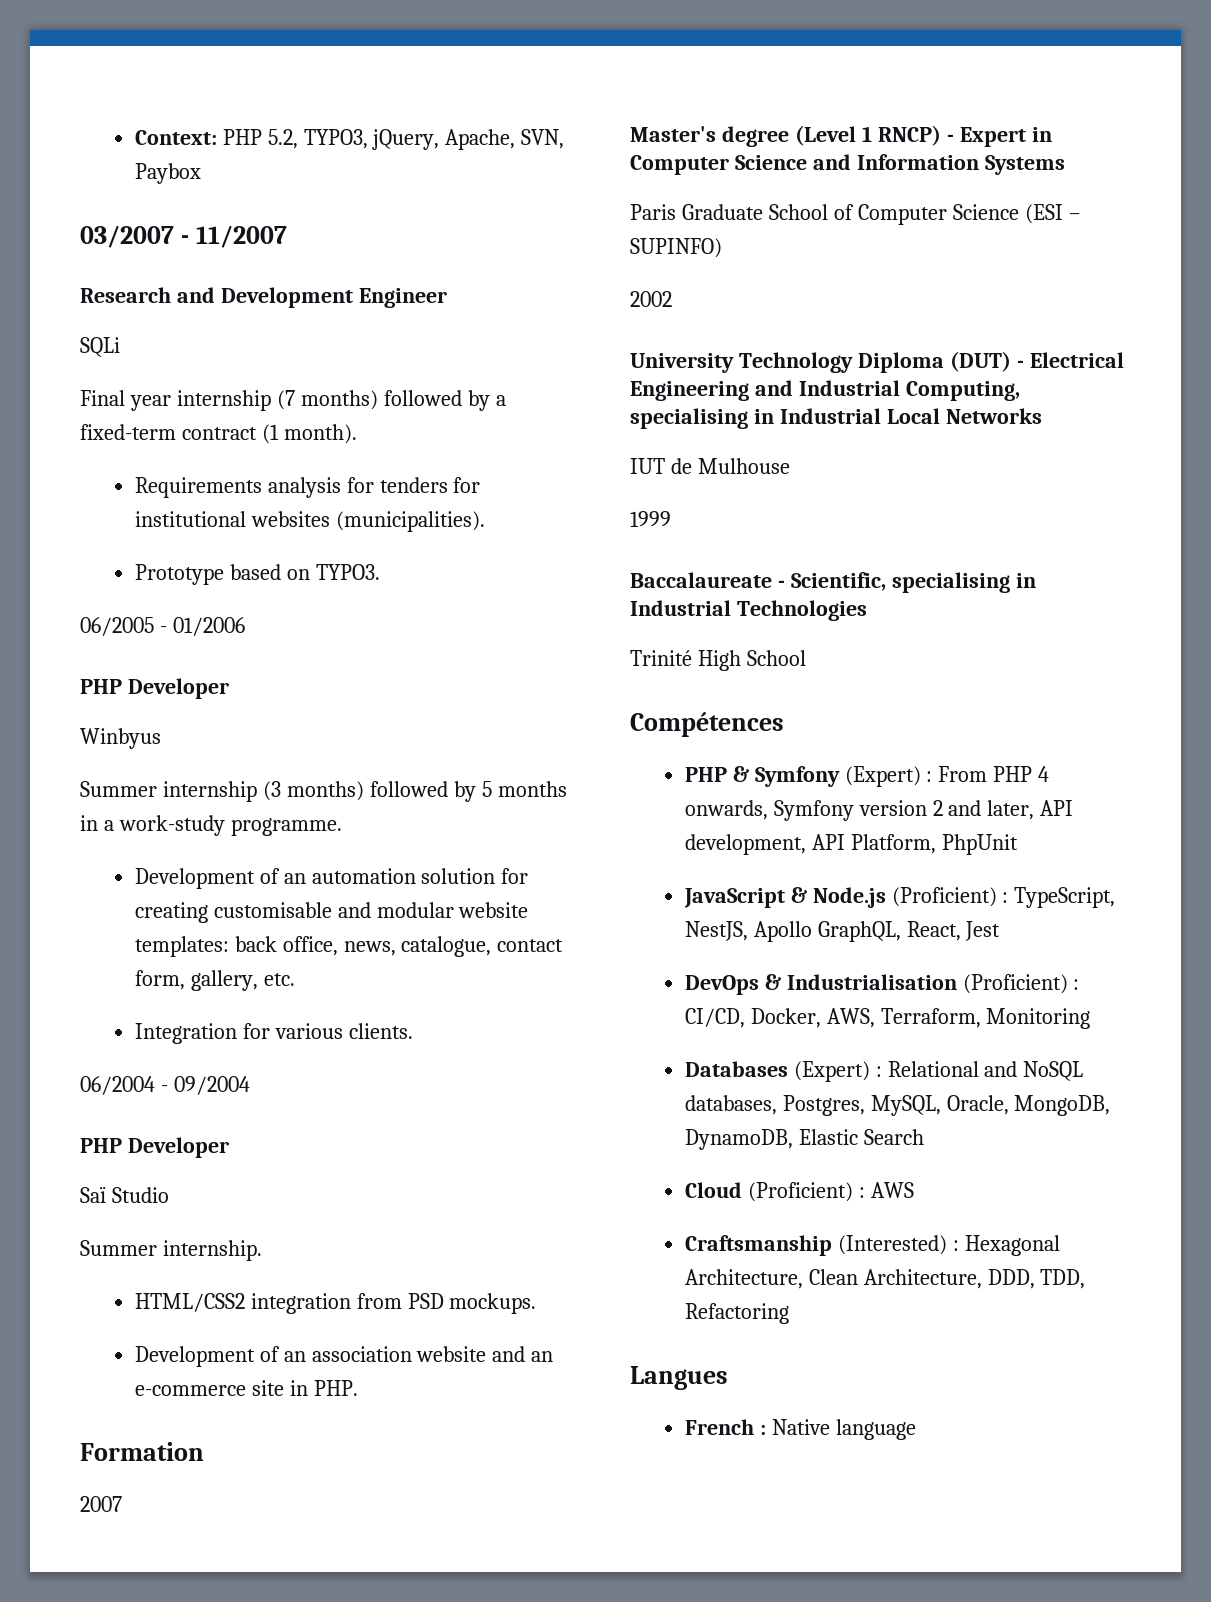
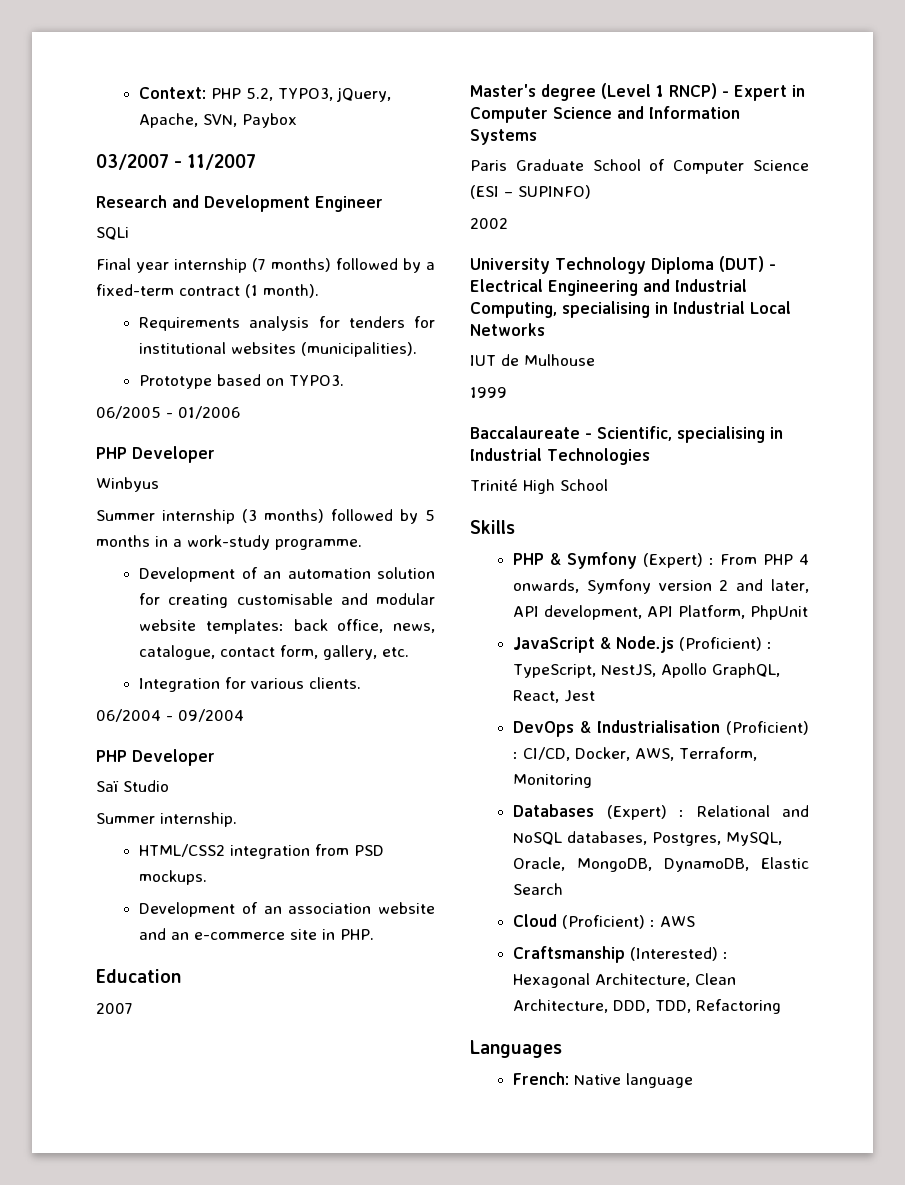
[80,1442,204,1461] Formation -> [96,969,181,983] Education
[630,712,784,737] Compétences -> [470,520,515,534] Skills
[630,1366,728,1390] [684,1419,766,1435] Langues // French : -> [470,1040,562,1058] [513,1072,570,1085] Languages // French:

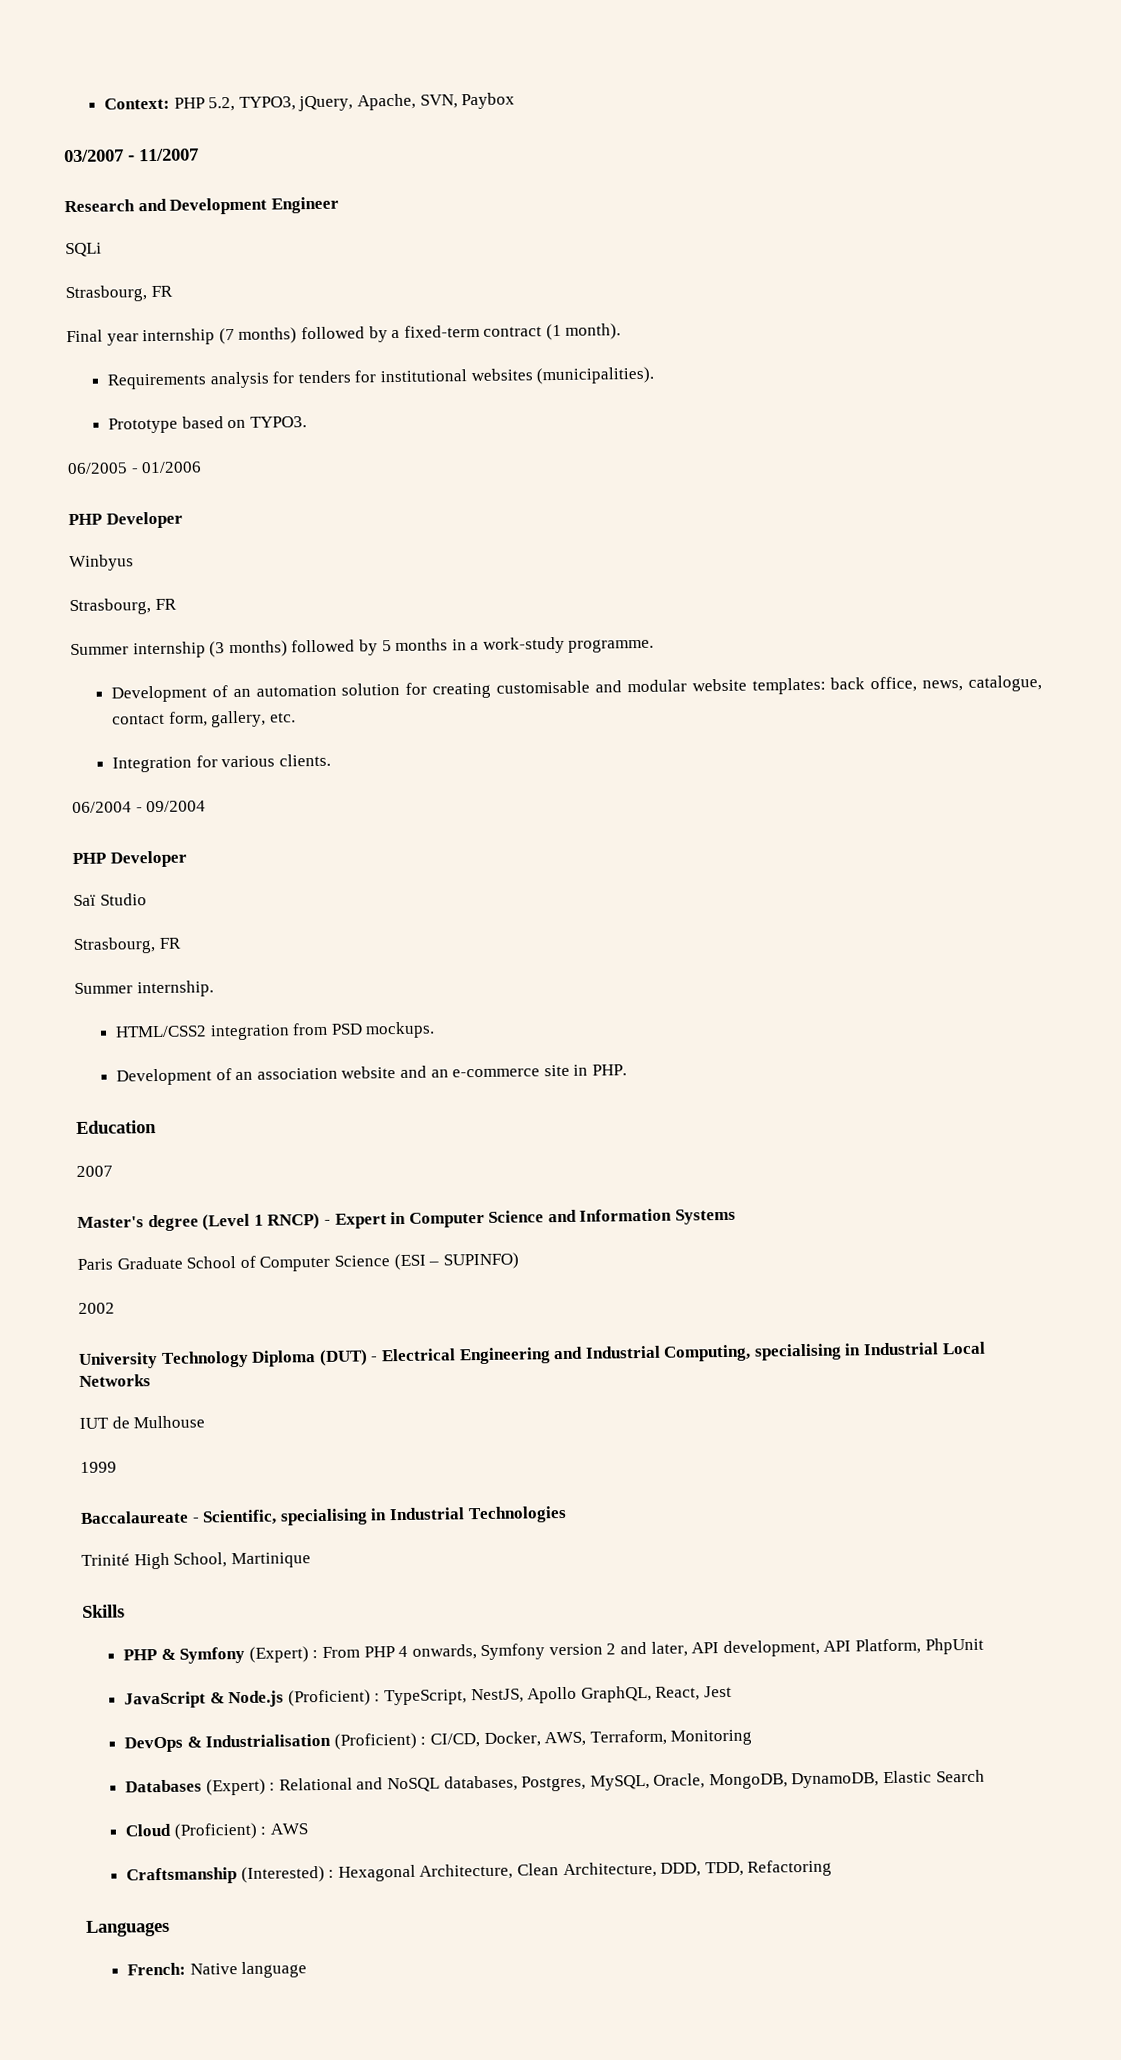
(129, 233) none -> [65,285,173,303] // Strasbourg, FR
(159, 484) none -> [69,598,177,616] // Strasbourg, FR
(169, 786) none -> [73,937,181,955] // Strasbourg, FR
[559,479,608,491] School -> [173,1552,311,1569] School, Martinique

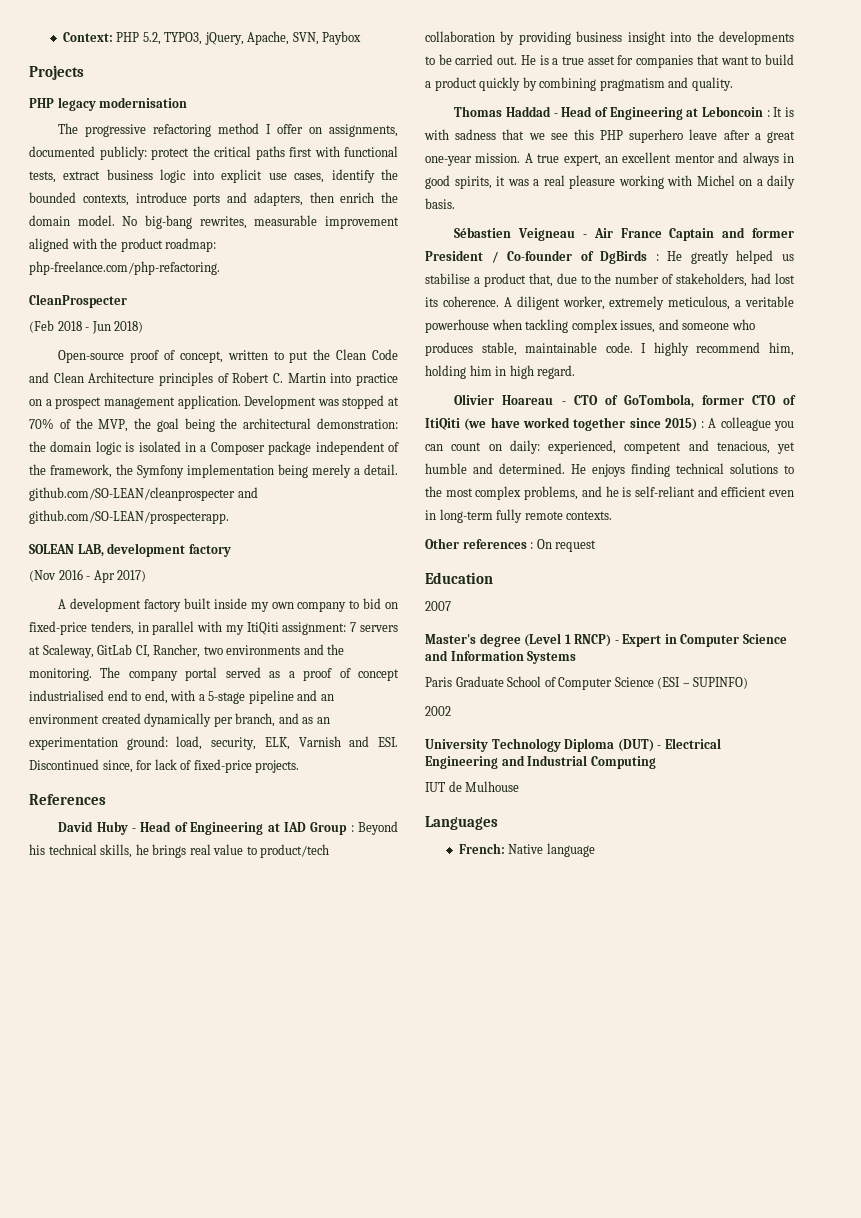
[64,148,199,163] [64,196,339,215] [65,242,102,258] [65,285,173,303] [66,323,622,346] [106,366,655,390] [107,416,307,434] [67,461,203,475] [68,511,183,529] [69,554,134,572] [69,598,177,616] [70,636,655,659] [110,675,1042,703] [111,710,296,728] [111,753,331,773] [72,800,207,814] [72,850,187,868] [73,893,147,907] [73,937,181,955] [74,980,214,998] [114,1021,436,1041] [115,1064,627,1086] 03/2007 - 11/2007 // Research and Development Engineer // SQLi // Strasbourg, FR // Final year internship (7 months) followed by a fixed-term contract (1 month). // Requirements analysis for tenders for institutional websites (municipalities). // Prototype based on TYPO3. // 06/2005 - 01/2006 // PHP Developer // Winbyus // Strasbourg, FR // Summer internship (3 months) followed by 5 months in a work-study programme. // Development of an automation solution for creating customisable and modular website templates: back office, news, catalogue, contact form, gallery, etc. // Integration for various clients. // 06/2004 - 09/2004 // PHP Developer // Saï Studio // Strasbourg, FR // Summer internship. // HTML/CSS2 integration from PSD mockups. // Development of an association website and an e-commerce site in PHP. -> [29,65,84,80] [29,97,188,111] [58,123,398,137] [29,146,398,160] [29,169,399,183] [29,192,398,206] [29,215,399,229] [29,238,217,252] [29,261,220,275] [29,294,127,308] [29,320,144,334] [58,349,398,363] [29,372,398,386] [29,395,399,409] [29,418,398,432] [29,441,399,455] [29,464,398,478] [29,487,258,501] [29,510,229,524] [29,543,231,557] [29,569,147,583] [58,598,399,612] [29,621,398,635] [29,644,345,658] [29,667,400,681] [29,690,334,704] [29,713,330,727] [29,736,399,750] [29,759,300,773] [29,794,106,805] [58,821,399,835] [29,844,330,858] [425,31,794,45] [425,54,795,68] [425,77,733,91] [454,106,794,120] [424,129,795,143] [425,152,794,166] [425,175,795,189] [425,198,455,209] [454,227,794,241] [425,250,794,264] [425,273,795,287] [425,296,794,310] [425,319,755,333] [425,342,794,356] [425,365,576,379] [454,394,796,408] [425,417,795,431] [425,440,795,454] [425,463,794,477] [425,486,794,500] [425,509,613,523] [425,538,597,552] Projects // PHP legacy modernisation // The progressive refactoring method I offer on assignments, documented publicly: protect the critical paths first with functional tests, extract business logic into explicit use cases, identify the bounded contexts, introduce ports and adapters, then enrich the domain model. No big-bang rewrites, measurable improvement aligned with the product roadmap: php-freelance.com/php-refactoring. // CleanProspecter // (Feb 2018 - Jun 2018) // Open-source proof of concept, written to put the Clean Code and Clean Architecture principles of Robert C. Martin into practice on a prospect management application. Development was stopped at 70% of the MVP, the goal being the architectural demonstration: the domain logic is isolated in a Composer package independent of the framework, the Symfony implementation being merely a detail. github.com/SO-LEAN/cleanprospecter and github.com/SO-LEAN/prospecterapp. // SOLEAN LAB, development factory // (Nov 2016 - Apr 2017) // A development factory built inside my own company to bid on fixed-price tenders, in parallel with my ItiQiti assignment: 7 servers at Scaleway, GitLab CI, Rancher, two environments and the monitoring. The company portal served as a proof of concept industrialised end to end, with a 5-stage pipeline and an environment created dynamically per branch, and as an experimentation ground: load, security, ELK, Varnish and ESI. Discontinued since, for lack of fixed-price projects. // References // David Huby - Head of Engineering at IAD Group : Beyond his technical skills, he brings real value to product/tech collaboration by providing business insight into the developments to be carried out. He is a true asset for companies that want to build a product quickly by combining pragmatism and quality. // Thomas Haddad - Head of Engineering at Leboncoin : It is with sadness that we see this PHP superhero leave after a great one-year mission. A true expert, an excellent mentor and always in good spirits, it was a real pleasure working with Michel on a daily basis. // Sébastien Veigneau - Air France Captain and former President / Co-founder of DgBirds : He greatly helped us stabilise a product that, due to the number of stakeholders, had lost its coherence. A diligent worker, extremely meticulous, a veritable powerhouse when tackling complex issues, and someone who produces stable, maintainable code. I highly recommend him, holding him in high regard. // Olivier Hoareau - CTO of GoTombola, former CTO of ItiQiti (we have worked together since 2015) : A colleague you can count on daily: experienced, competent and tenacious, yet humble and determined. He enjoys finding technical solutions to the most complex problems, and he is self-reliant and efficient even in long-term fully remote contexts. // Other references : On request
[663,1341,986,1362] [79,1374,151,1387] [79,1415,206,1429] [80,1461,117,1473] [80,1505,567,1526] [81,1552,311,1570] [82,1604,125,1618] [122,1637,984,1664] [123,1685,732,1709] [123,1729,753,1753] [124,1769,985,1796] [124,1822,308,1840] [125,1859,833,1885] Computing, specialising in Industrial Local Networks // IUT de Mulhouse // 1999 // Baccalaureate - Scientific, specialising in Industrial Technologies // Trinité High School, Martinique // Skills // PHP & Symfony (Expert) : From PHP 4 onwards, Symfony version 2 and later, API development, API Platform, PhpUnit // JavaScript & Node.js (Proficient) : TypeScript, NestJS, Apollo GraphQL, React, Jest // DevOps & Industrialisation (Proficient) : CI/CD, Docker, AWS, Terraform, Monitoring // Databases (Expert) : Relational and NoSQL databases, Postgres, MySQL, Oracle, MongoDB, DynamoDB, Elastic Search // Cloud (Proficient) : AWS // Craftsmanship (Interested) : Hexagonal Architecture, Clean Architecture, DDD, TDD, Refactoring -> [590,756,656,769] [425,781,520,792] Computing // IUT de Mulhouse

